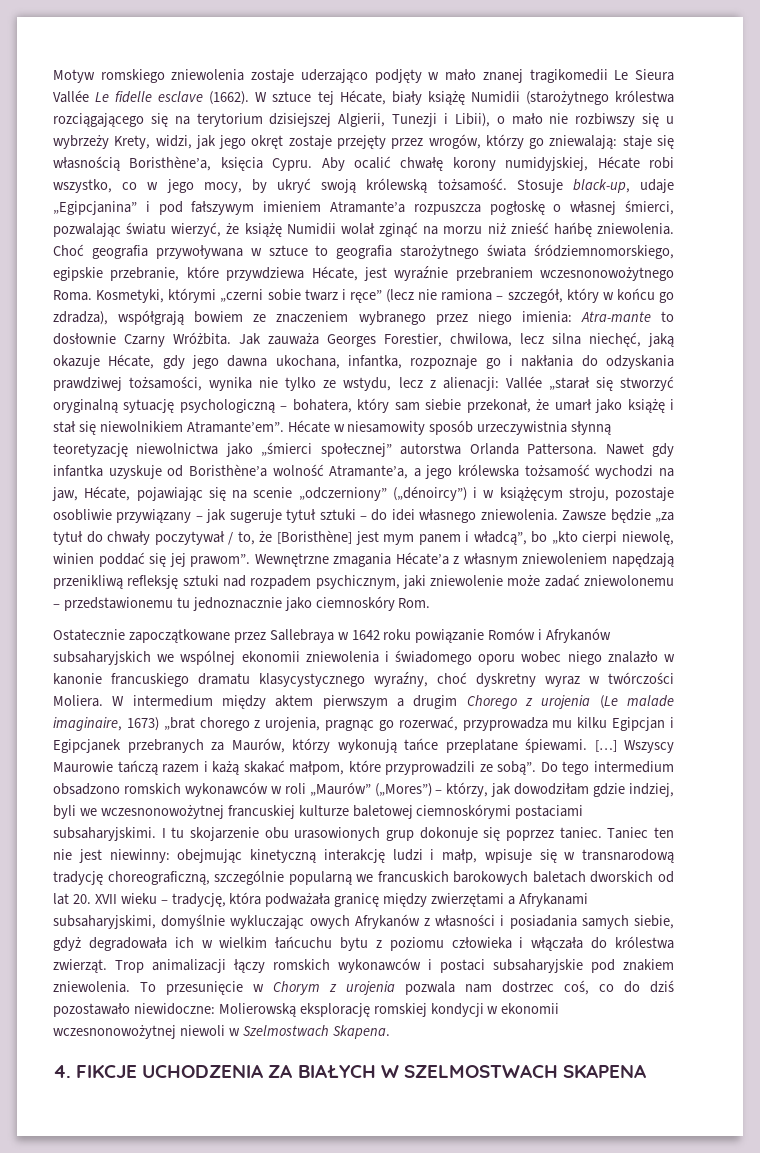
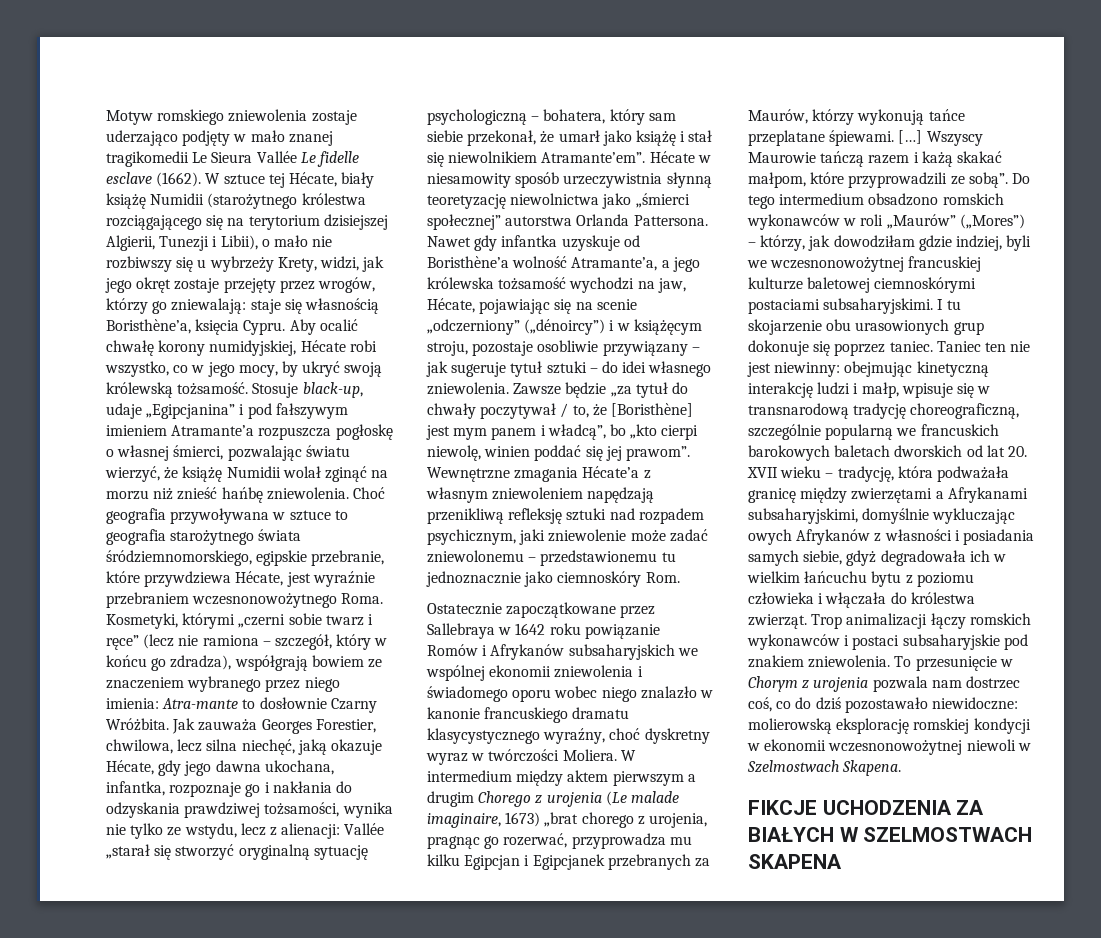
[218,1003,296,1017] Molierowską -> [748,718,832,734] molierowską
[53,1065,71,1078] 4. -> (902, 768) none

